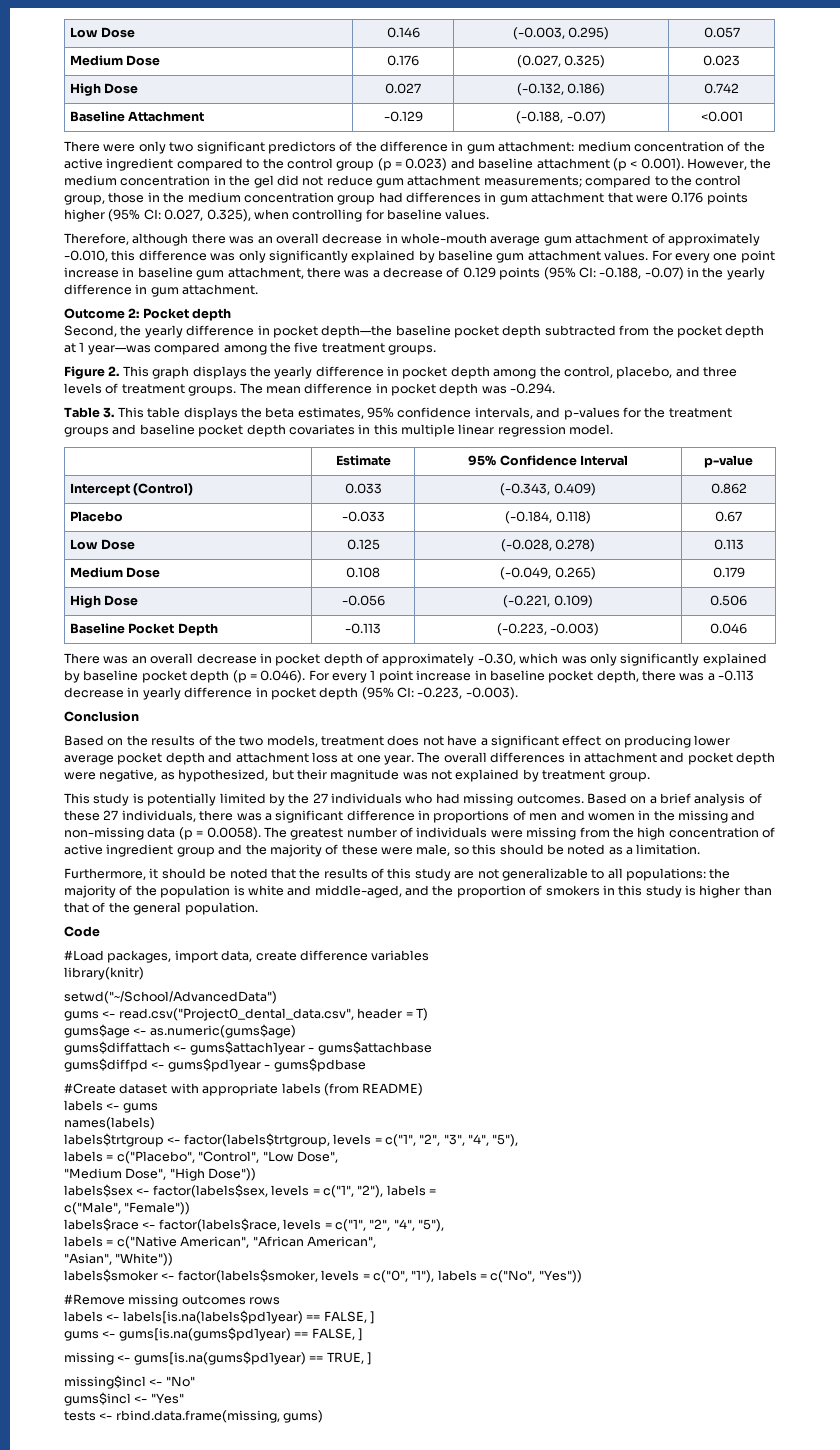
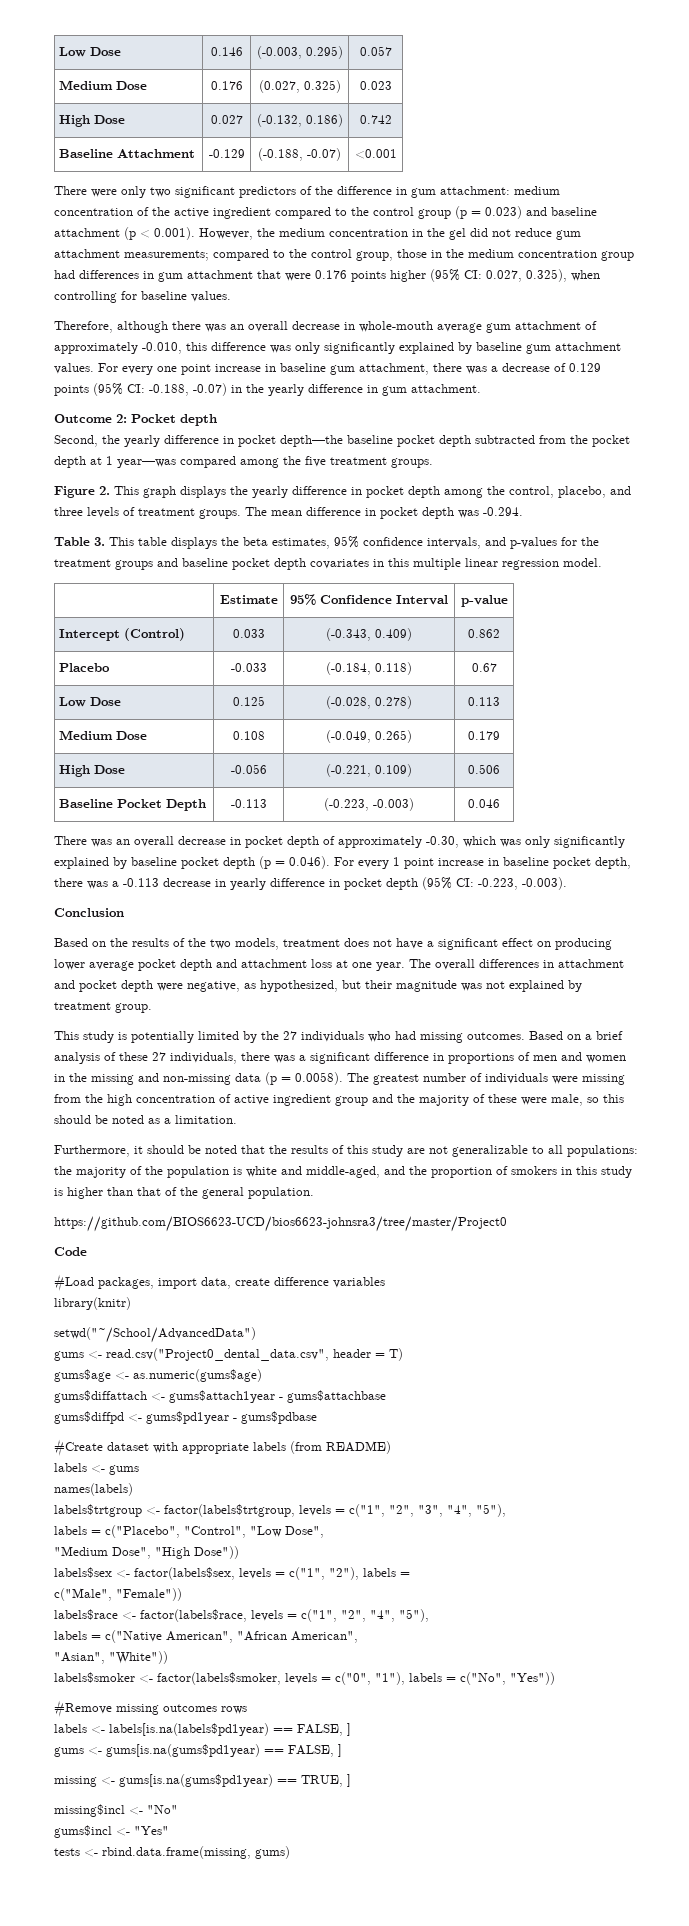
(258, 908) none -> [54,1216,507,1232] // https://github.com/BIOS6623-UCD/bios6623-johnsra3/tree/master/Project0

